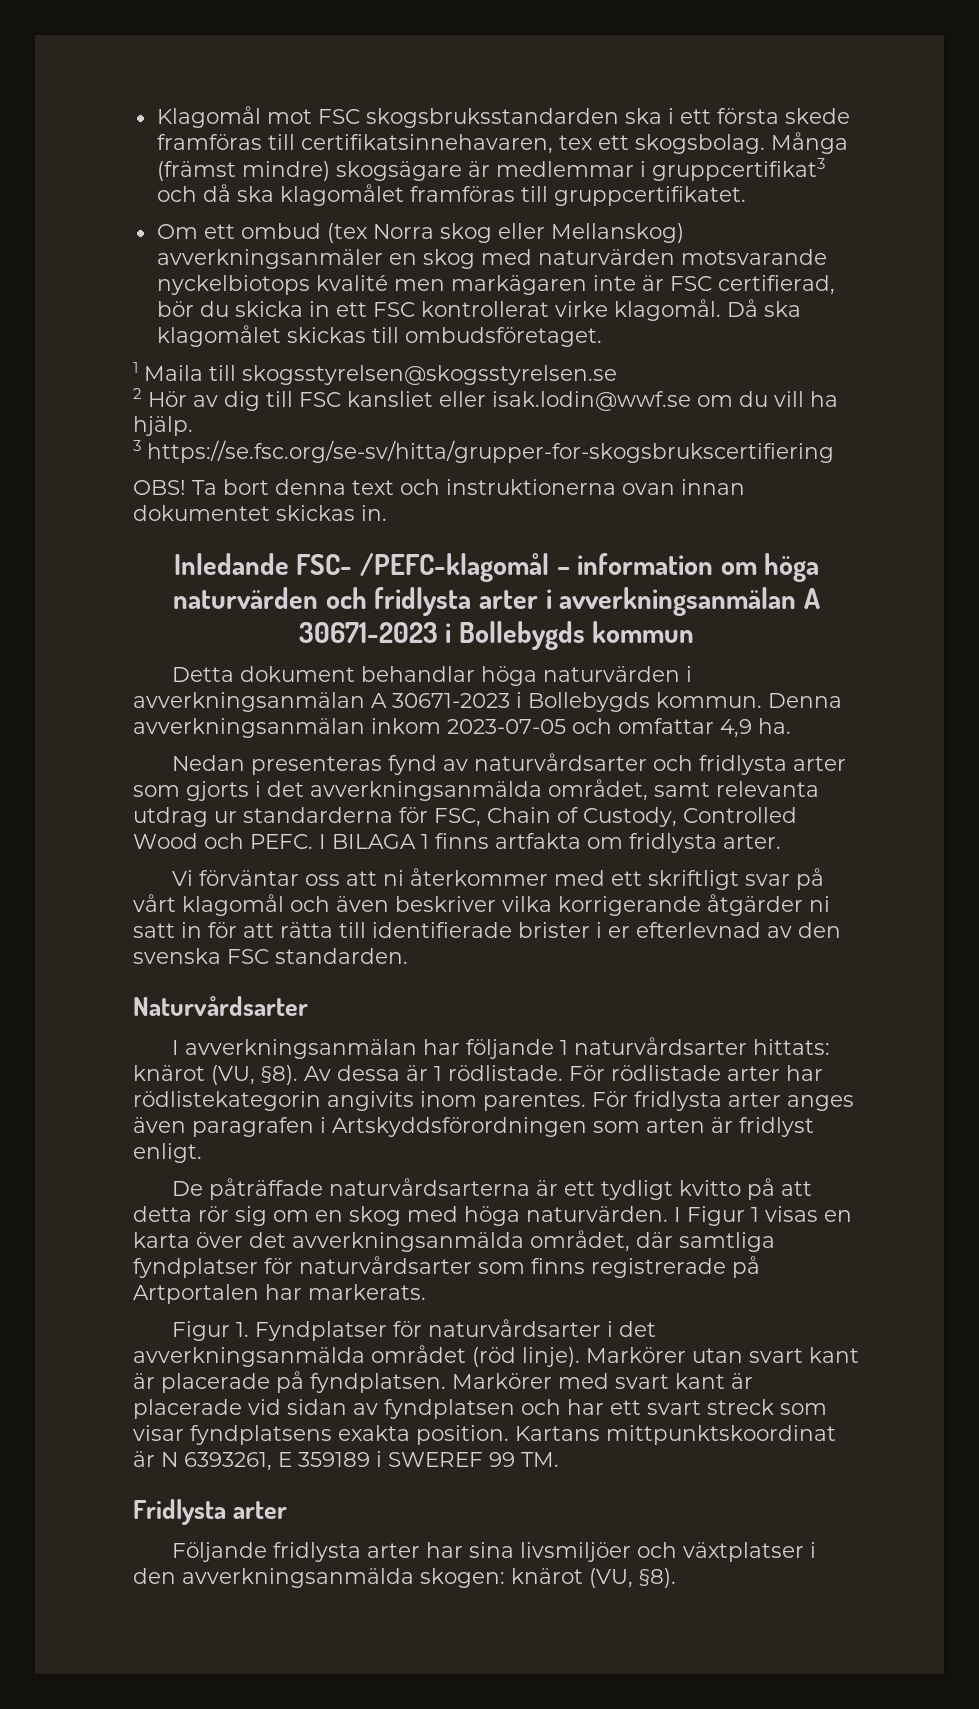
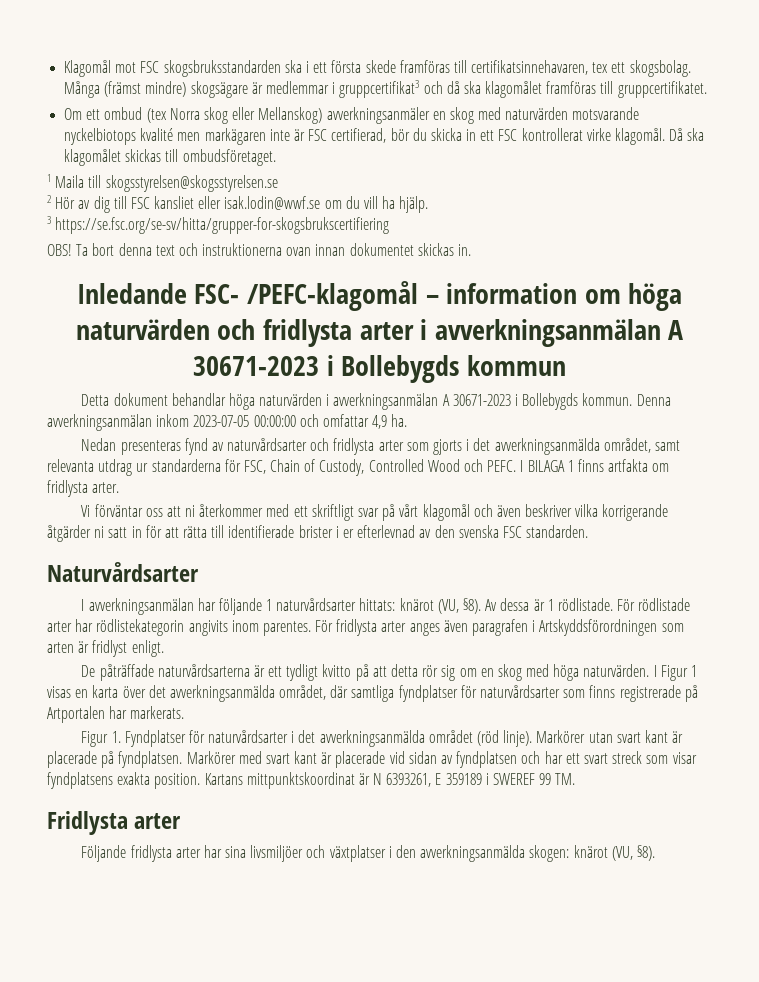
(566, 726) none -> [253,415,296,427] 00:00:00

